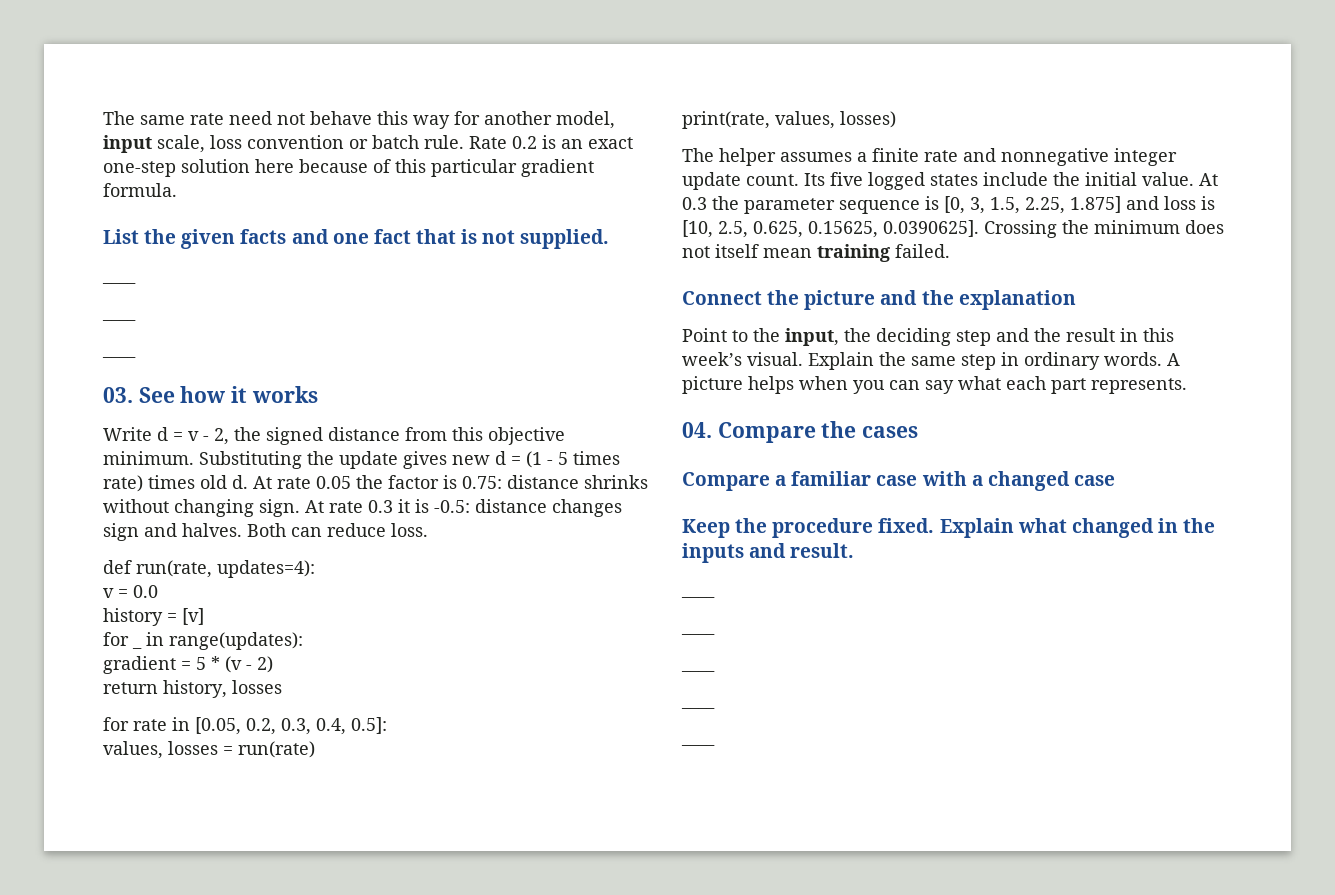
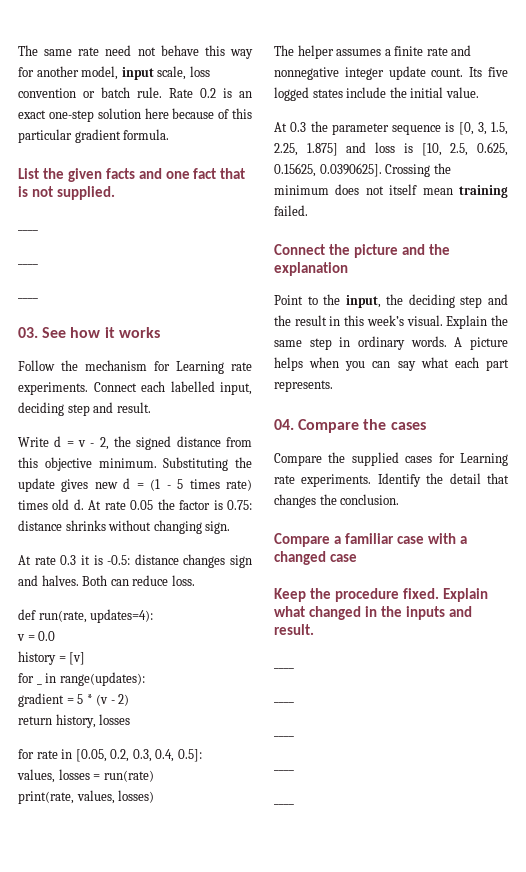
(318, 394) none -> [18,360,252,374] [18,381,252,395] [18,402,151,416] // Follow the mechanism for Learning rate experiments. Connect each labelled input, deciding step and result.
(300, 508) none -> (231, 527) //
(1194, 179) none -> (479, 92) //
(919, 432) none -> [274,452,508,466] [274,473,509,487] [274,494,400,508] // Compare the supplied cases for Learning rate experiments. Identify the detail that changes the conclusion.

